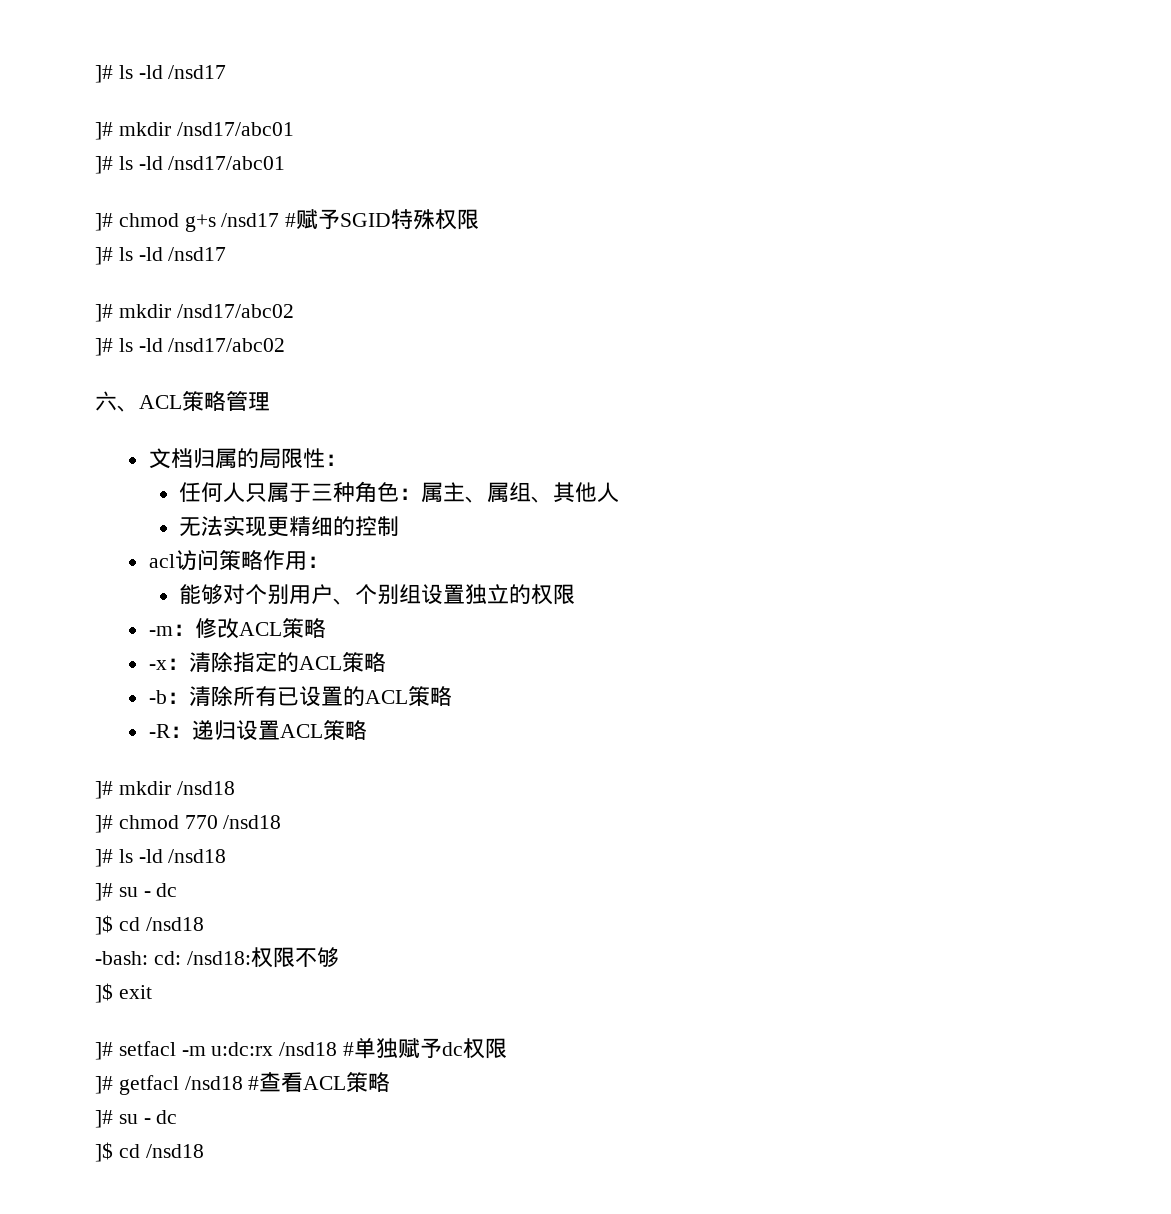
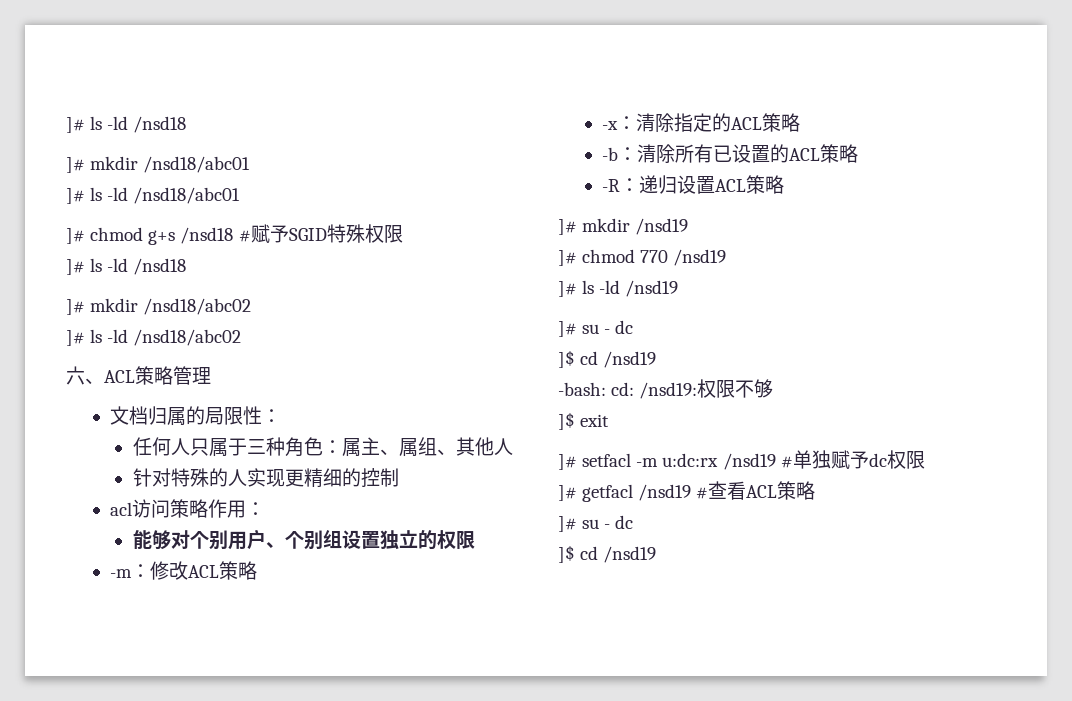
[95,65,227,83] [95,122,294,140] [95,156,286,174] ]# ls -ld /nsd17 // ]# mkdir /nsd17/abc01 // ]# ls -ld /nsd17/abc01 -> [66,116,187,133] [66,156,251,173] [66,187,241,204] ]# ls -ld /nsd18 // ]# mkdir /nsd18/abc01 // ]# ls -ld /nsd18/abc01
[221,213,280,227] /nsd17 -> [180,227,234,244] /nsd18
[168,247,227,261] [95,304,294,322] [95,338,286,356] /nsd17 // ]# mkdir /nsd17/abc02 // ]# ls -ld /nsd17/abc02 -> [133,258,187,275] [66,298,252,315] [66,329,242,346] /nsd18 // ]# mkdir /nsd18/abc02 // ]# ls -ld /nsd18/abc02
[178,516,223,537] 无法 -> [132,468,247,487] 针对特殊的人
[176,781,235,795] /nsd18 -> [635,218,689,235] /nsd19
[223,815,282,829] [95,849,227,867] [95,883,178,901] [95,915,204,935] /nsd18 // ]# ls -ld /nsd18 // ]# su - dc // ]$ cd /nsd18 -> [673,249,727,266] [558,280,679,297] [558,320,634,337] [558,350,657,368] /nsd19 // ]# ls -ld /nsd19 // ]# su - dc // ]$ cd /nsd19
[186,951,251,965] /nsd18: -> [639,382,698,399] /nsd19:
[279,1042,338,1056] /nsd18 -> [722,453,776,470] /nsd19
[184,1076,243,1090] /nsd18 -> [638,484,692,501] /nsd19
[145,1144,204,1158] /nsd18 -> [603,546,657,563] /nsd19

